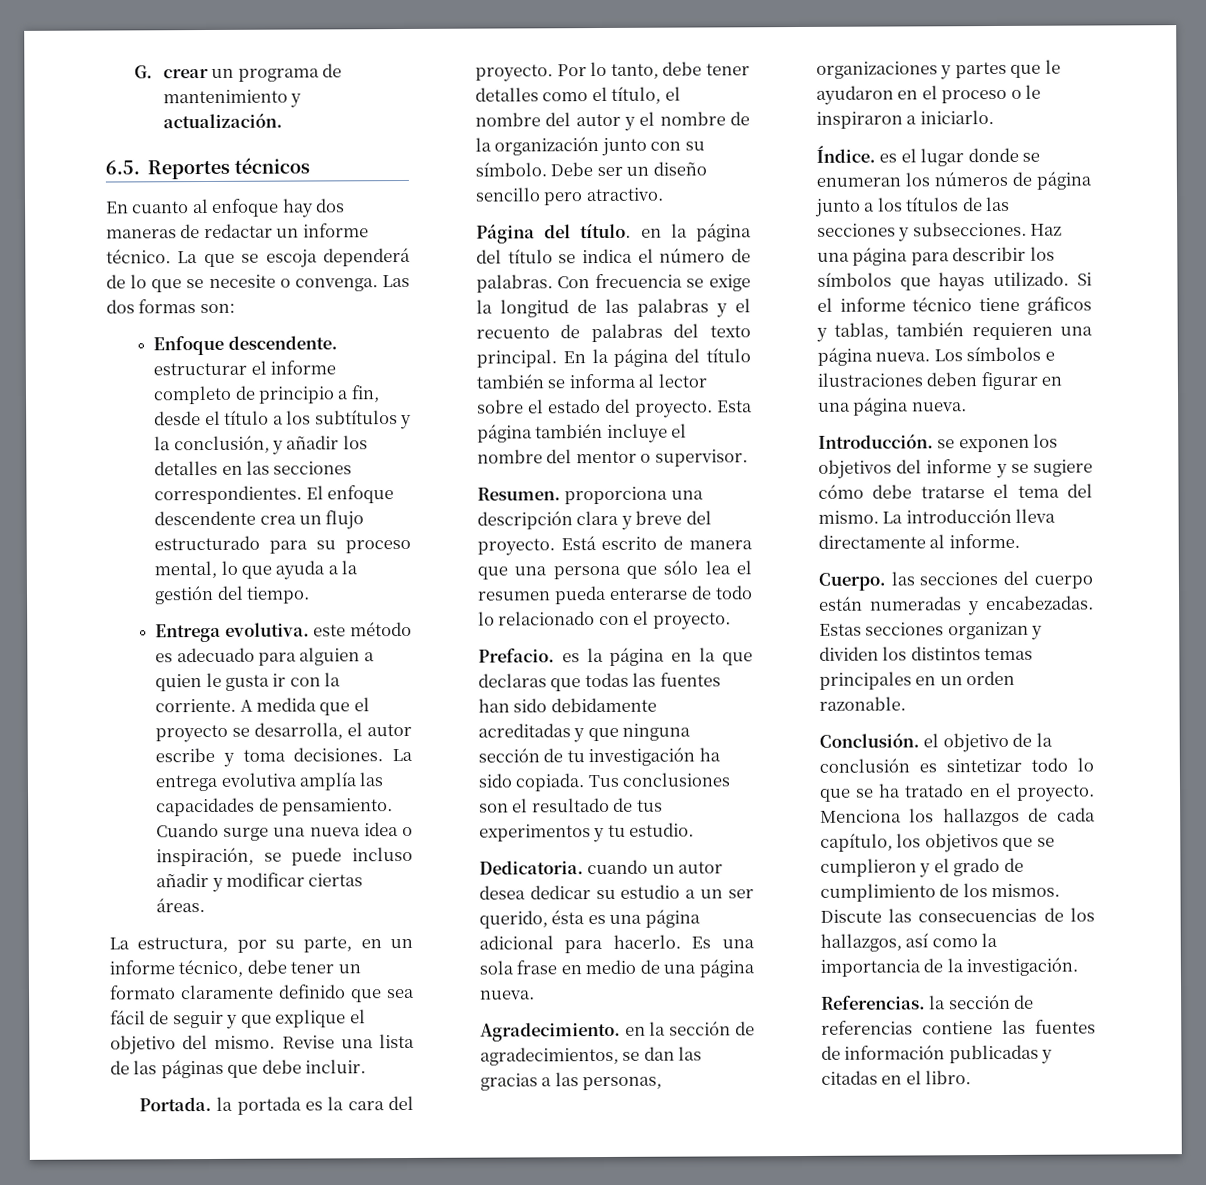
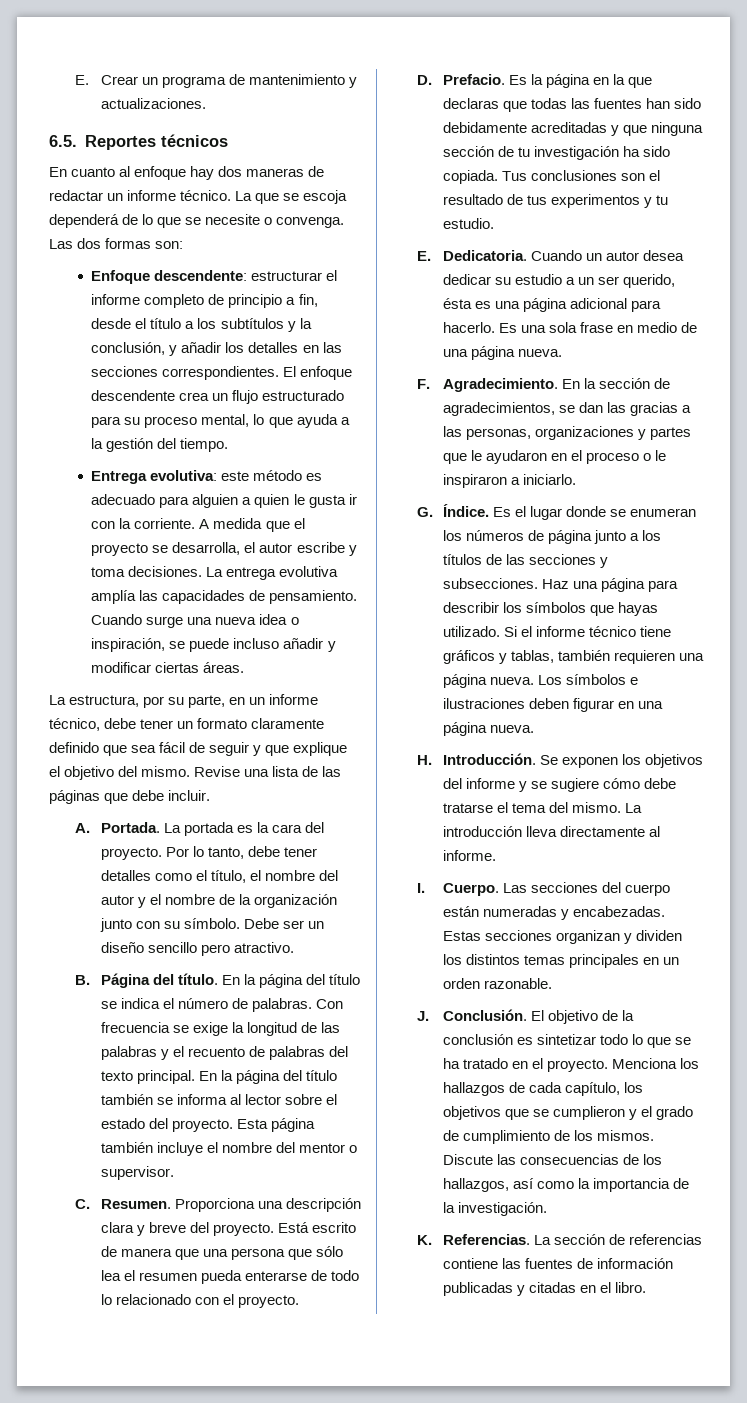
[133,65,209,79] G. crear -> [74,75,138,85] E. Crear
[162,113,283,129] actualización. -> [100,98,206,109] actualizaciones.
[227,335,338,350] descendente. -> [154,270,248,281] descendente:
[224,622,310,637] evolutiva. -> [150,470,218,481] evolutiva:
[138,1096,234,1112] Portada. la -> [74,822,181,833] A. Portada. La
(664, 194) none -> [74,975,90,985] B.
[640,228,662,238] en -> [221,975,240,985] En
[476,486,669,505] Resumen. proporciona -> [74,1198,255,1212] C. Resumen. Proporciona
[477,648,580,663] Prefacio. es -> [416,74,527,85] D. Prefacio. Es
[478,859,649,875] Dedicatoria. cuando -> [416,250,582,261] E. Dedicatoria. Cuando
[479,1021,646,1042] Agradecimiento. en -> [416,378,580,392] F. Agradecimiento. En
[815,145,898,163] Índice. es -> [416,504,511,517] G. Índice. Es
[817,434,956,449] Introducción. se -> [416,753,558,765] H. Introducción. Se
[817,571,915,591] Cuerpo. las -> [416,883,527,896] I. Cuerpo. Las
[818,733,940,748] Conclusión. el -> [416,1009,544,1021] J. Conclusión. El
[820,995,947,1010] Referencias. la -> [416,1234,551,1245] K. Referencias. La

